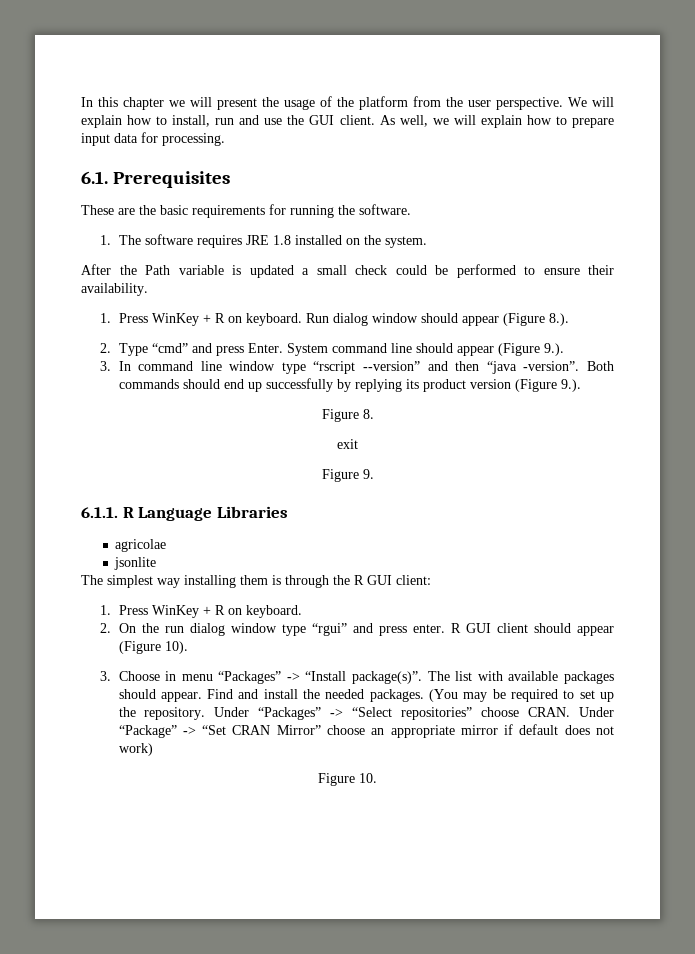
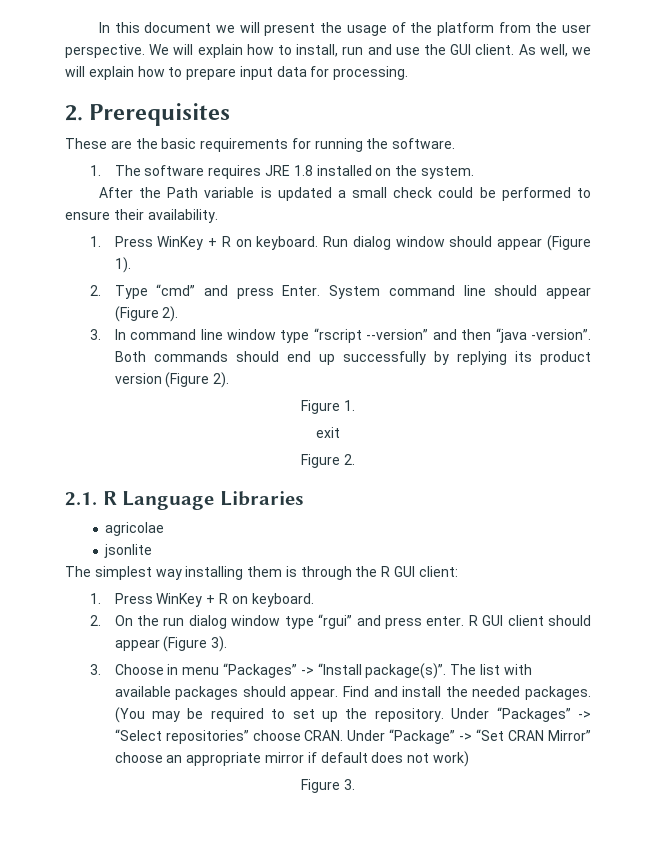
[123,97,164,110] chapter -> [144,22,212,33] document
[81,171,108,184] 6.1. -> [65,105,83,121] 2.
[548,313,569,326] 8.). -> [114,257,131,273] 1).
[543,343,564,356] 9.). -> [162,306,179,322] 2).
[560,379,581,392] [321,409,374,422] 9.). // Figure 8. -> [213,372,230,388] [301,400,355,414] 2). // Figure 1.
[362,469,374,479] [81,507,118,518] 9. // 6.1.1. -> [343,454,355,465] [65,492,97,506] 2. // 2.1.
[164,641,188,654] 10). -> [211,636,228,652] 3).
[359,773,377,783] 10. -> [343,779,355,790] 3.

